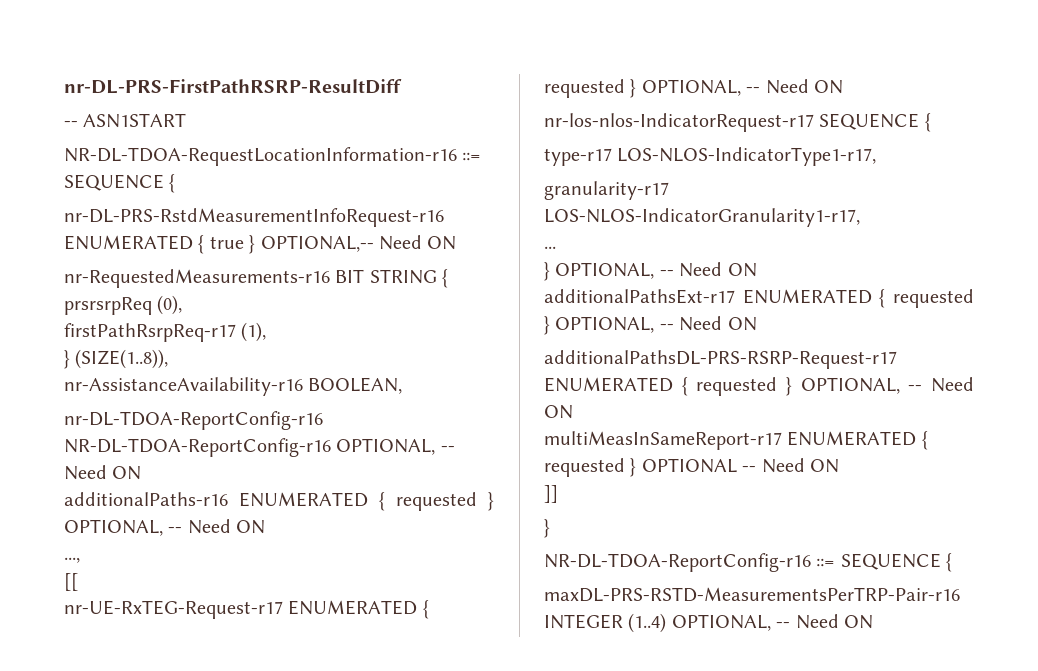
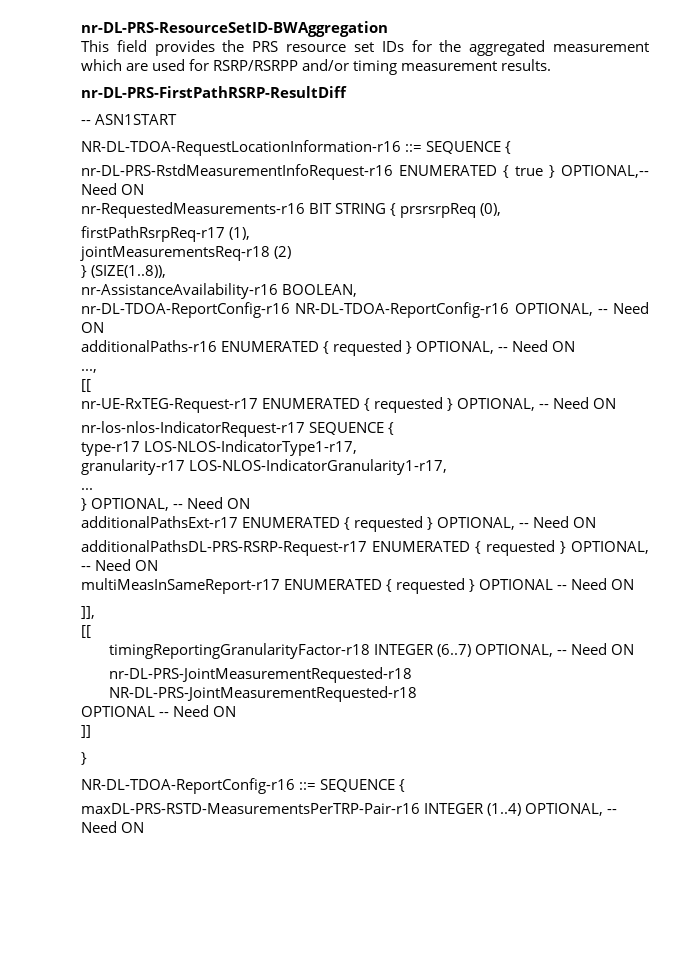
(64, 86) none -> [81,21,388,37] [81,40,649,56] [81,59,552,75] nr-DL-PRS-ResourceSetID-BWAggregation // This field provides the PRS resource set IDs for the aggregated measurement which are used for RSRP/RSRPP and/or timing measurement results. //
(267, 332) none -> [80,246,292,261] // jointMeasurementsReq-r18 (2)
(839, 466) none -> [81,606,95,619] [81,625,91,638] [108,643,634,659] [108,667,412,683] [108,686,417,702] [81,705,237,717] // ]], // [[ // timingReportingGranularityFactor-r18 INTEGER (6..7) OPTIONAL, -- Need ON // nr-DL-PRS-JointMeasurementRequested-r18 NR-DL-PRS-JointMeasurementRequested-r18 // OPTIONAL -- Need ON

